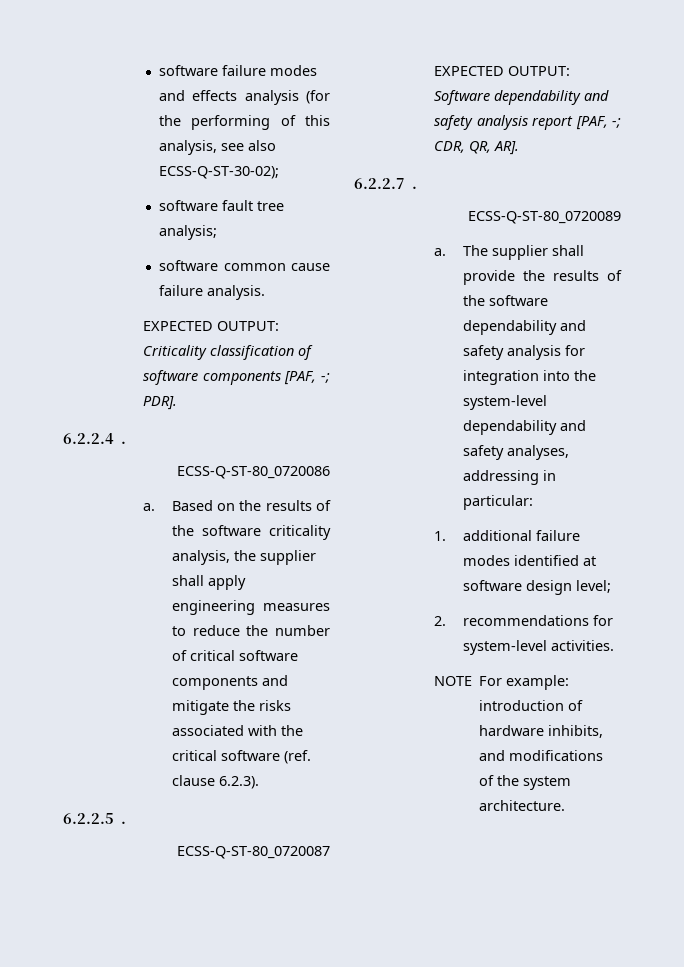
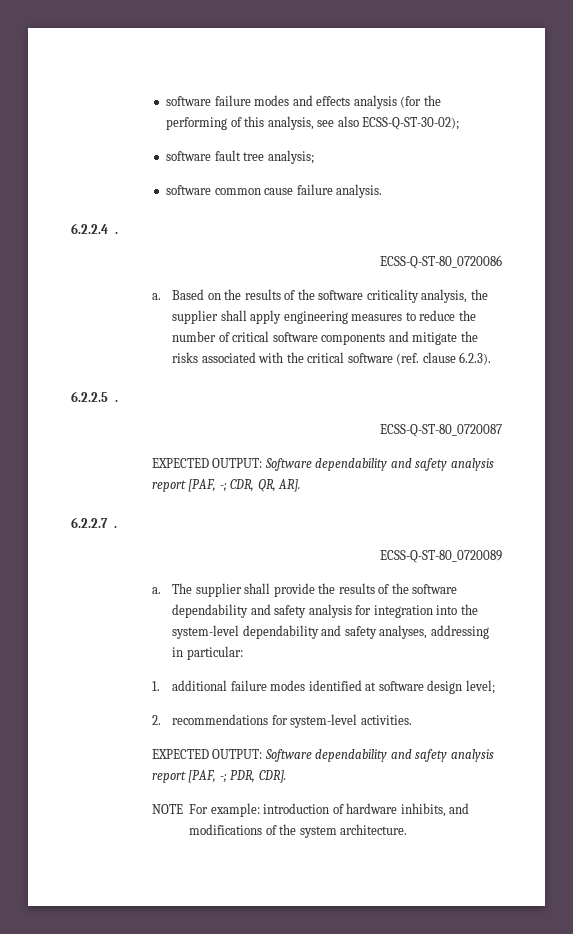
[143,321,280,331] [143,345,314,360] [143,370,330,385] [143,396,178,410] // EXPECTED OUTPUT: Criticality classification of software components [PAF, -; PDR]. -> (383, 191) none
(614, 645) none -> [151,749,494,762] [151,770,286,783] // EXPECTED OUTPUT: Software dependability and safety analysis report [PAF, -; PDR, CDR].

